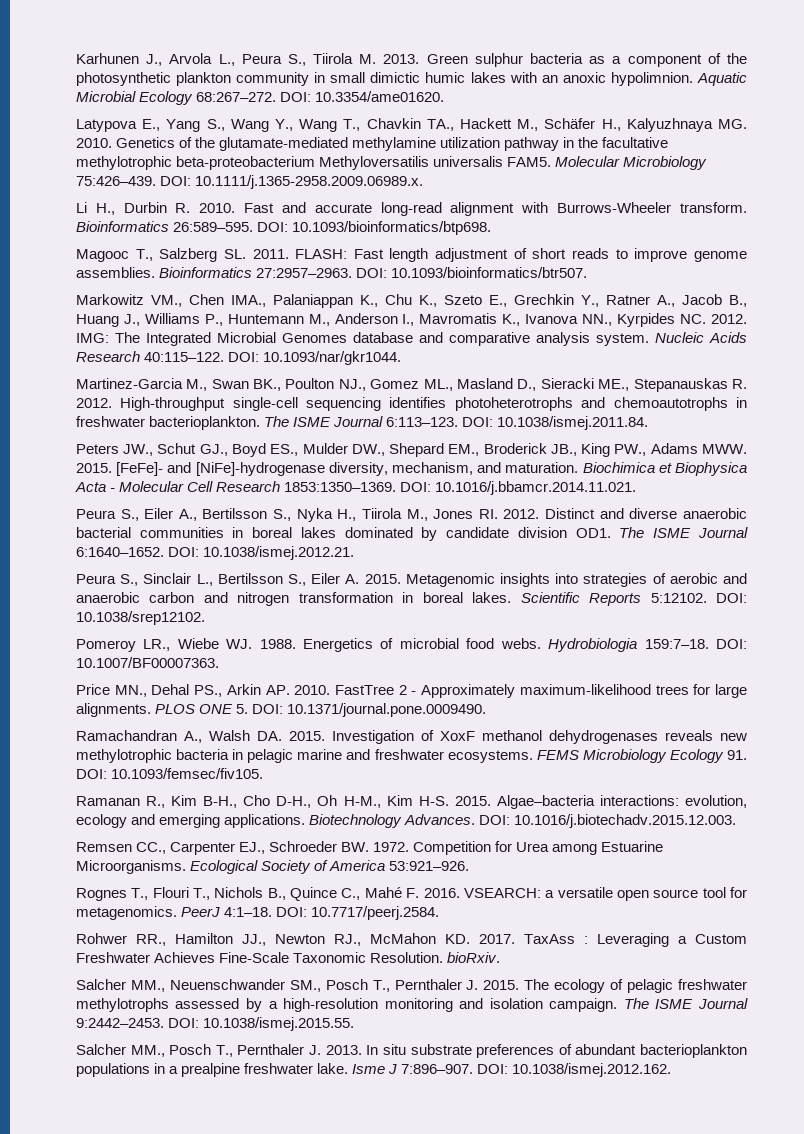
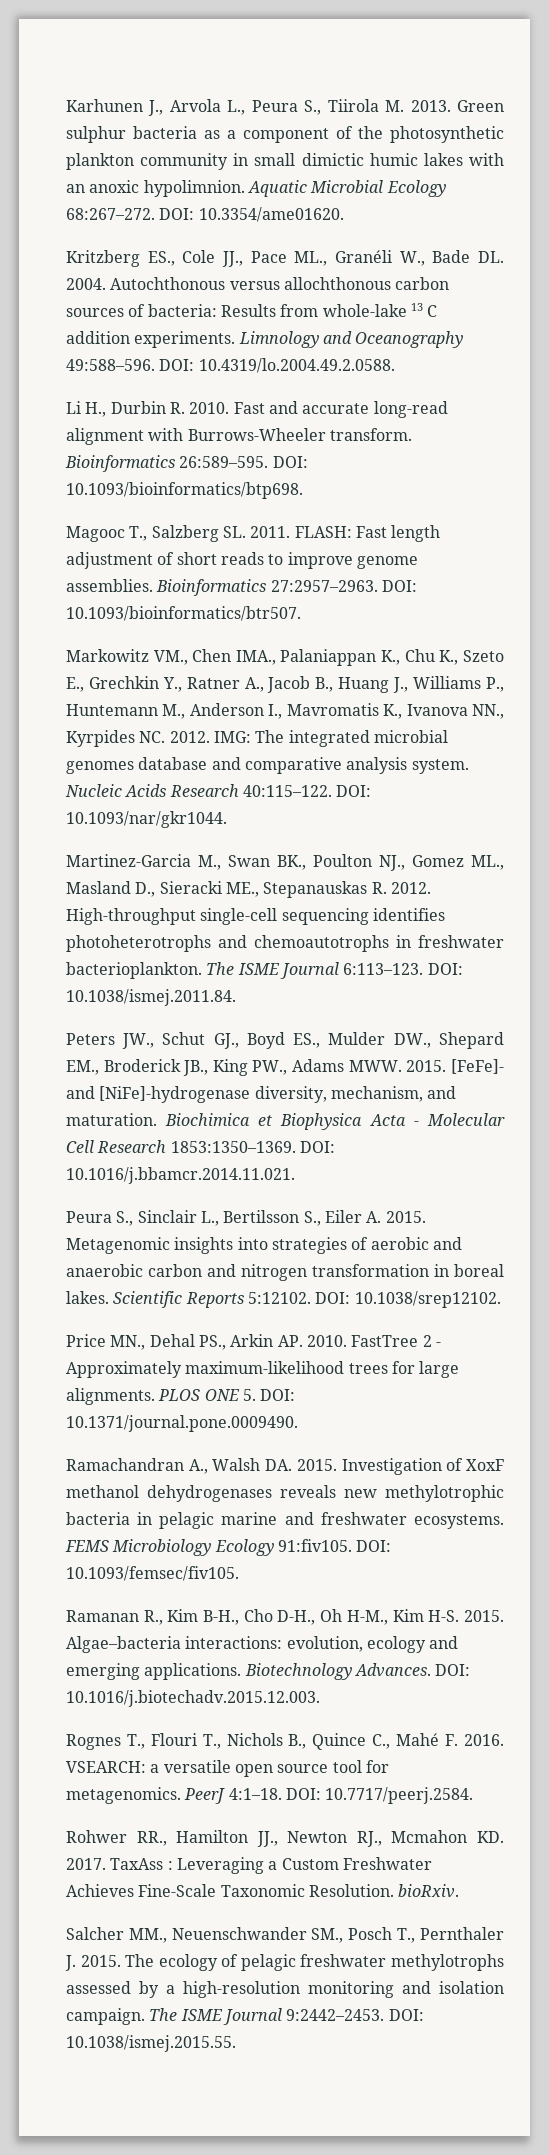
[75,118,748,132] [75,137,669,151] [75,156,708,170] [75,175,424,189] Latypova E., Yang S., Wang Y., Wang T., Chavkin TA., Hackett M., Schäfer H., Kalyuzhnaya MG. 2010. Genetics of the glutamate-mediated methylamine utilization pathway in the facultative methylotrophic beta-proteobacterium Methyloversatilis universalis FAM5. Molecular Microbiology 75:426–439. DOI: 10.1111/j.1365-2958.2009.06989.x. -> [65,250,504,267] [65,277,450,290] [65,303,438,317] [65,331,464,348] [65,358,395,373] Kritzberg ES., Cole JJ., Pace ML., Granéli W., Bade DL. 2004. Autochthonous versus allochthonous carbon sources of bacteria: Results from whole-lake 13 C addition experiments. Limnology and Oceanography 49:588–596. DOI: 10.4319/lo.2004.49.2.0588.
[145,332,347,346] Integrated Microbial Genomes -> [288,730,448,747] [65,761,134,774] integrated microbial genomes
[75,508,748,522] [75,527,749,541] [75,546,355,560] // Peura S., Eiler A., Bertilsson S., Nyka H., Tiirola M., Jones RI. 2012. Distinct and diverse anaerobic bacterial communities in boreal lakes dominated by candidate division OD1. The ISME Journal 6:1640–1652. DOI: 10.1038/ismej.2012.21. -> (295, 1175) none
[75,638,748,652] [75,657,219,668] // Pomeroy LR., Wiebe WJ. 1988. Energetics of microbial food webs. Hydrobiologia 159:7–18. DOI: 10.1007/BF00007363. -> (501, 1299) none
[727,750,748,760] 91. -> [277,1539,352,1552] 91:fiv105.
[75,841,664,855] [75,860,470,874] // Remsen CC., Carpenter EJ., Schroeder BW. 1972. Competition for Urea among Estuarine Microorganisms. Ecological Society of America 53:921–926. -> (320, 1698) none
[369,933,436,944] McMahon -> [391,1830,468,1843] Mcmahon
[75,1044,747,1058] [75,1063,672,1077] // Salcher MM., Posch T., Pernthaler J. 2013. In situ substrate preferences of abundant bacterioplankton populations in a prealpine freshwater lake. Isme J 7:896–907. DOI: 10.1038/ismej.2012.162. -> (236, 2043) none

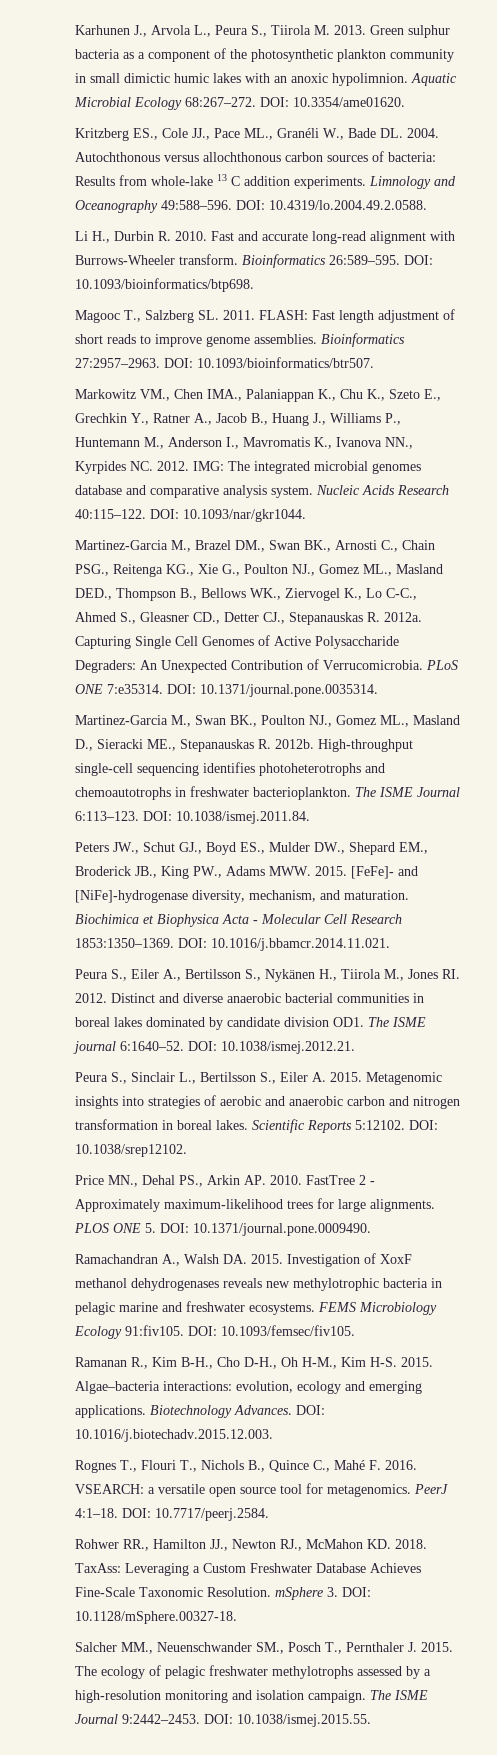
(227, 819) none -> [75,540,436,552] [75,564,444,577] [75,588,418,601] [75,612,423,625] [75,635,400,649] [75,659,459,673] [75,684,379,697] // Martinez-Garcia M., Brazel DM., Swan BK., Arnosti C., Chain PSG., Reitenga KG., Xie G., Poulton NJ., Gomez ML., Masland DED., Thompson B., Bellows WK., Ziervogel K., Lo C-C., Ahmed S., Gleasner CD., Detter CJ., Stepanauskas R. 2012a. Capturing Single Cell Genomes of Active Polysaccharide Degraders: An Unexpected Contribution of Verrucomicrobia. PLoS ONE 7:e35314. DOI: 10.1371/journal.pone.0035314.
[390,882,431,894] 2012. -> [275,739,315,749] 2012b.
(295, 1175) none -> [75,969,461,982] [75,993,425,1003] [75,1017,427,1030] [73,1041,356,1054] // Peura S., Eiler A., Bertilsson S., Nykänen H., Tiirola M., Jones RI. 2012. Distinct and diverse anaerobic bacterial communities in boreal lakes dominated by candidate division OD1. The ISME journal 6:1640–52. DOI: 10.1038/ismej.2012.21.
[391,1830,505,1843] [65,1858,173,1870] Mcmahon KD. 2017. TaxAss : -> [306,1539,428,1549] [75,1563,122,1573] McMahon KD. 2018. TaxAss:
(432, 1863) none -> [316,1563,367,1573] Database
[398,1884,460,1898] bioRxiv. -> [275,1587,372,1600] [75,1611,238,1624] mSphere 3. DOI: 10.1128/mSphere.00327-18.

